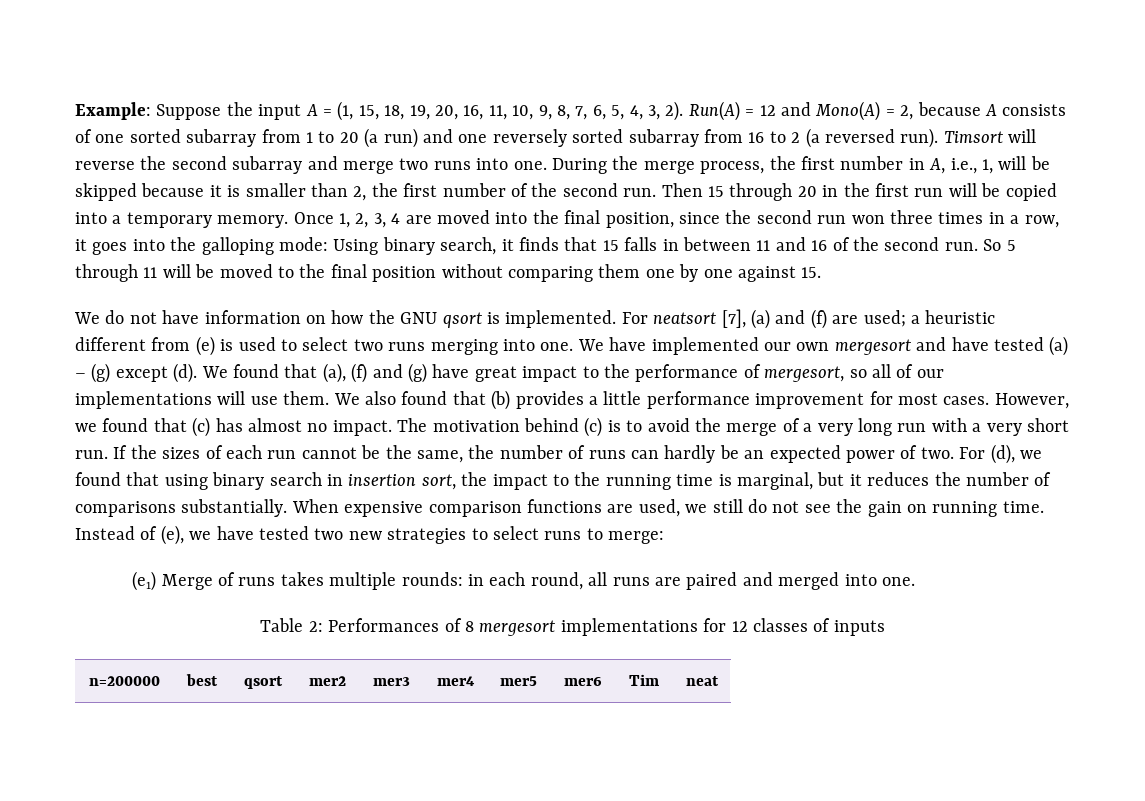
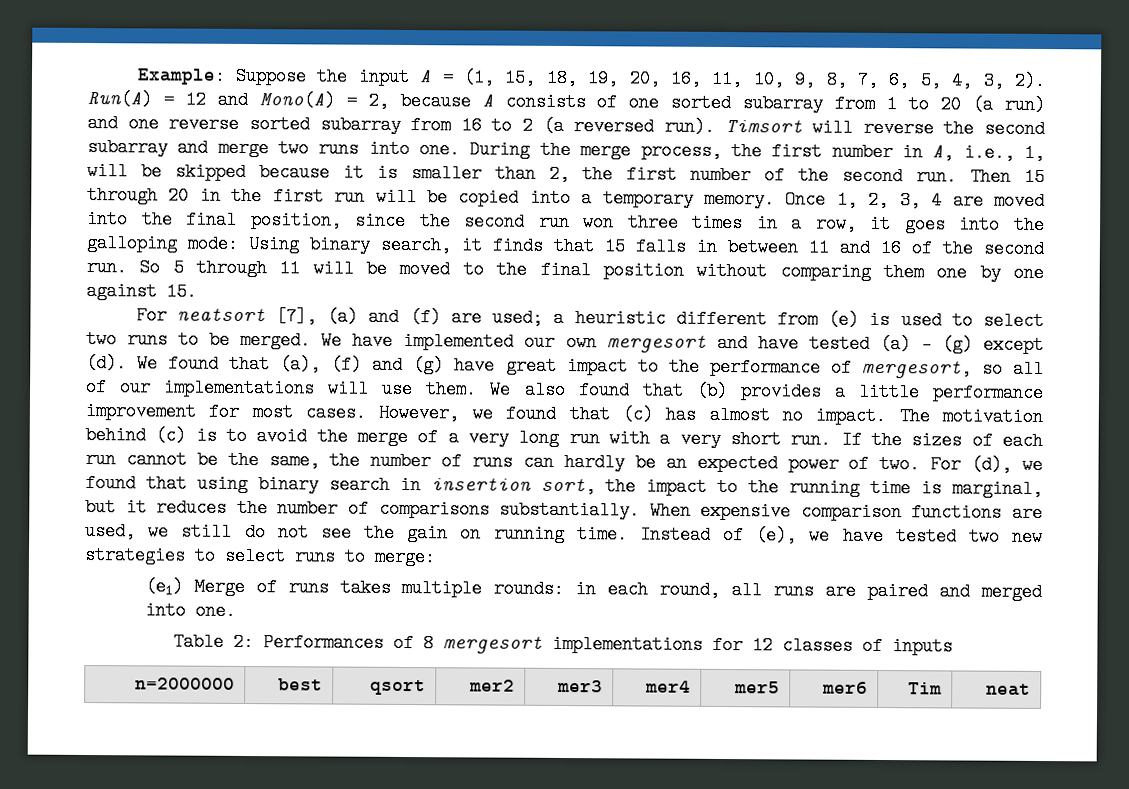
[492,129,567,147] reversely -> [168,114,240,133] reverse
[74,310,617,328] We do not have information on how the GNU qsort is implemented. -> (197, 291) none
[430,339,574,355] merging into one. -> [178,330,312,350] to be merged.
[89,676,161,686] n=200000 -> [134,677,235,690] n=2000000

